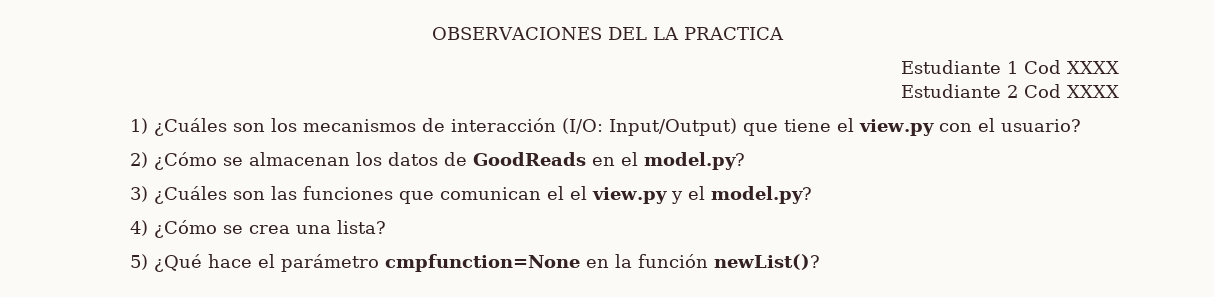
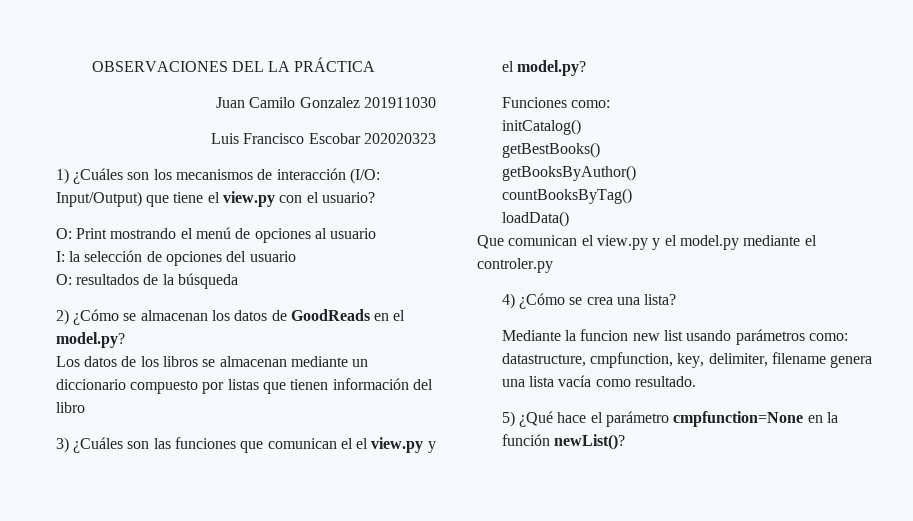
[683,27,784,40] [901,60,1119,74] [901,84,1119,98] PRACTICA // Estudiante 1 Cod XXXX // Estudiante 2 Cod XXXX -> [294,57,376,72] [216,97,436,108] [211,133,436,144] PRÁCTICA // Juan Camilo Gonzalez 201911030 // Luis Francisco Escobar 202020323
(1082, 125) none -> [55,227,377,243] [55,250,296,266] [55,273,238,289] // O: Print mostrando el menú de opciones al usuario // I: la selección de opciones del usuario // O: resultados de la búsqueda
(746, 161) none -> [55,356,369,367] [55,378,433,394] [55,402,85,413] // Los datos de los libros se almacenan mediante un diccionario compuesto por listas que tienen información del libro
(813, 195) none -> [501,97,610,108] [501,119,581,135] [501,142,600,158] [501,165,636,181] [501,188,632,204] [501,211,569,227] [477,235,817,250] [477,258,553,273] // Funciones como: // initCatalog() // getBestBooks() // getBooksByAuthor() // countBooksByTag() // loadData() // Que comunican el view.py y el model.py mediante el controler.py
(387, 227) none -> [501,329,848,345] [501,352,873,368] [501,375,696,387] // Mediante la funcion new list usando parámetros como: datastructure, cmpfunction, key, delimiter, filename genera una lista vacía como resultado.

